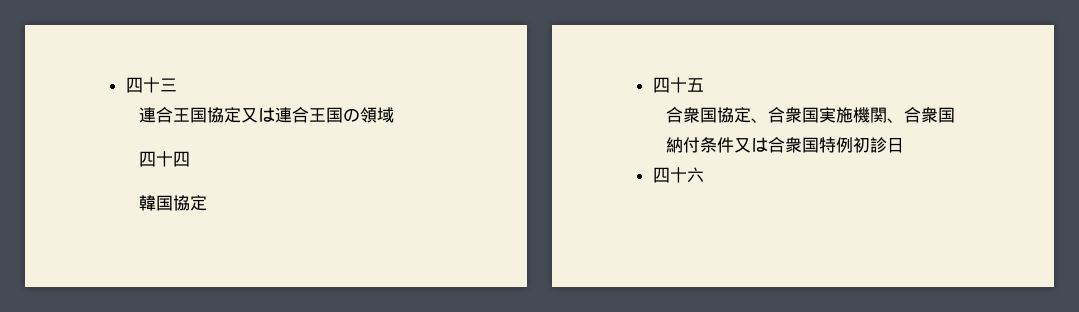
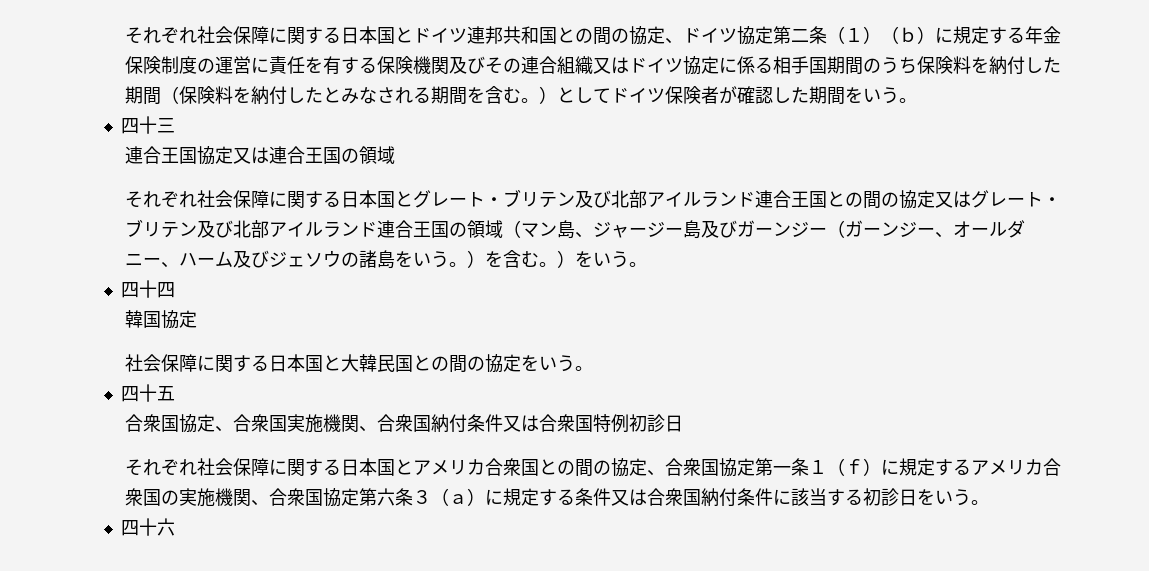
(125, 85) none -> [124,26,1061,45] [124,56,1061,75] [124,86,917,105] それぞれ社会保障に関する日本国とドイツ連邦共和国との間の協定、ドイツ協定第二条（１）（ｂ）に規定する年金保険制度の運営に責任を有する保険機関及びその連合組織又はドイツ協定に係る相手国期間のうち保険料を納付した期間（保険料を納付したとみなされる期間を含む。）としてドイツ保険者が確認した期間をいう。 //
[138,151,190,167] [138,195,207,211] 四十四 // 韓国協定 -> [124,189,1061,209] [124,219,1025,239] [124,250,647,269] [121,280,176,298] [124,310,197,329] [124,354,593,373] それぞれ社会保障に関する日本国とグレート・ブリテン及び北部アイルランド連合王国との間の協定又はグレート・ブリテン及び北部アイルランド連合王国の領域（マン島、ジャージー島及びガーンジー（ガーンジー、オールダニー、ハーム及びジェソウの諸島をいう。）を含む。）をいう。 // 四十四 // 韓国協定 // 社会保障に関する日本国と大韓民国との間の協定をいう。
(904, 145) none -> [124,458,1061,477] [124,488,989,507] // それぞれ社会保障に関する日本国とアメリカ合衆国との間の協定、合衆国協定第一条１（ｆ）に規定するアメリカ合衆国の実施機関、合衆国協定第六条３（ａ）に規定する条件又は合衆国納付条件に該当する初診日をいう。

